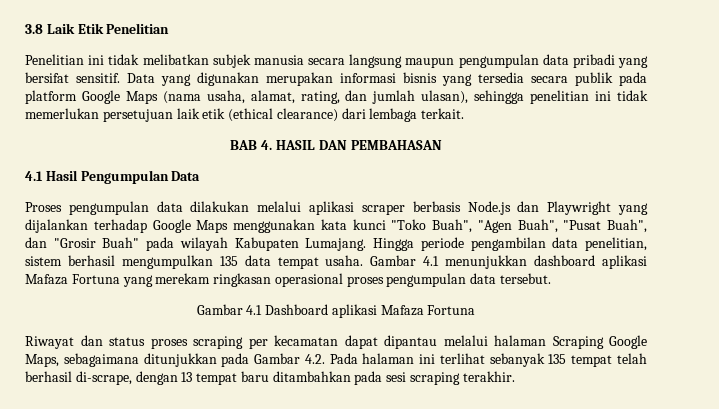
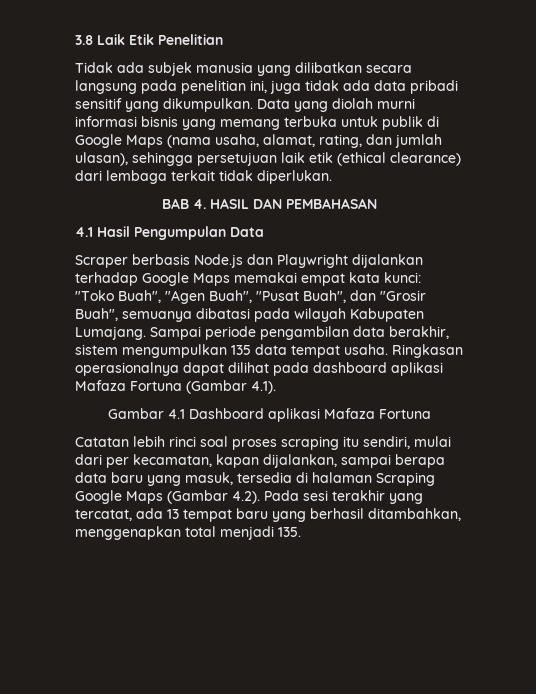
[25,54,648,68] [25,72,647,86] [25,90,77,104] Penelitian ini tidak melibatkan subjek manusia secara langsung maupun pengumpulan data pribadi yang bersifat sensitif. Data yang digunakan merupakan informasi bisnis yang tersedia secara publik pada platform -> [75,62,412,76] [75,80,458,94] [75,98,415,112] [75,116,439,130] Tidak ada subjek manusia yang dilibatkan secara langsung pada penelitian ini, juga tidak ada data pribadi sensitif yang dikumpulkan. Data yang diolah murni informasi bisnis yang memang terbuka untuk publik di
[530,90,648,104] [25,108,99,119] penelitian ini tidak memerlukan -> (193, 159) none
[421,108,465,119] terkait. -> [171,170,332,184] terkait tidak diperlukan.
[25,201,405,215] Proses pengumpulan data dilakukan melalui aplikasi scraper -> [75,255,128,268] Scraper
[618,203,648,215] yang -> (348, 261) none
[233,219,386,233] menggunakan kata kunci -> [234,272,421,286] memakai empat kata kunci:
[102,237,140,248] Buah" -> [75,308,250,322] Buah", semuanya dibatasi
[373,238,415,251] Hingga -> [150,326,201,340] Sampai
[585,237,648,251] [25,255,115,266] penelitian, sistem berhasil -> [389,326,449,339] [75,344,118,355] berakhir, sistem
[370,255,647,269] [25,273,552,287] Gambar 4.1 menunjukkan dashboard aplikasi Mafaza Fortuna yang merekam ringkasan operasional proses pengumpulan data tersebut. -> [392,344,463,358] [75,362,443,376] [75,380,276,394] Ringkasan operasionalnya dapat dilihat pada dashboard aplikasi Mafaza Fortuna (Gambar 4.1).
[25,335,647,349] [25,353,647,367] [25,371,515,385] Riwayat dan status proses scraping per kecamatan dapat dipantau melalui halaman Scraping Google Maps, sebagaimana ditunjukkan pada Gambar 4.2. Pada halaman ini terlihat sebanyak 135 tempat telah berhasil di-scrape, dengan 13 tempat baru ditambahkan pada sesi scraping terakhir. -> [75,436,451,450] [75,454,445,468] [75,472,435,486] [75,490,423,504] [75,508,461,522] [75,526,301,540] Catatan lebih rinci soal proses scraping itu sendiri, mulai dari per kecamatan, kapan dijalankan, sampai berapa data baru yang masuk, tersedia di halaman Scraping Google Maps (Gambar 4.2). Pada sesi terakhir yang tercatat, ada 13 tempat baru yang berhasil ditambahkan, menggenapkan total menjadi 135.

